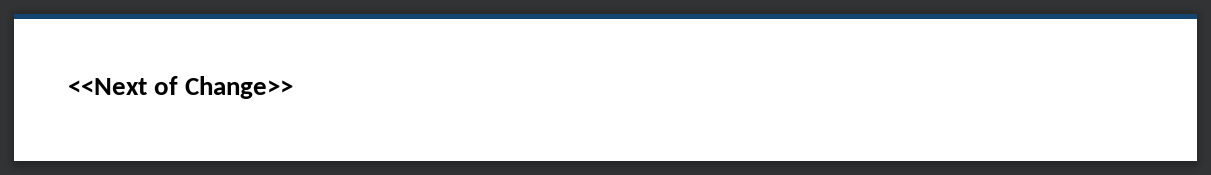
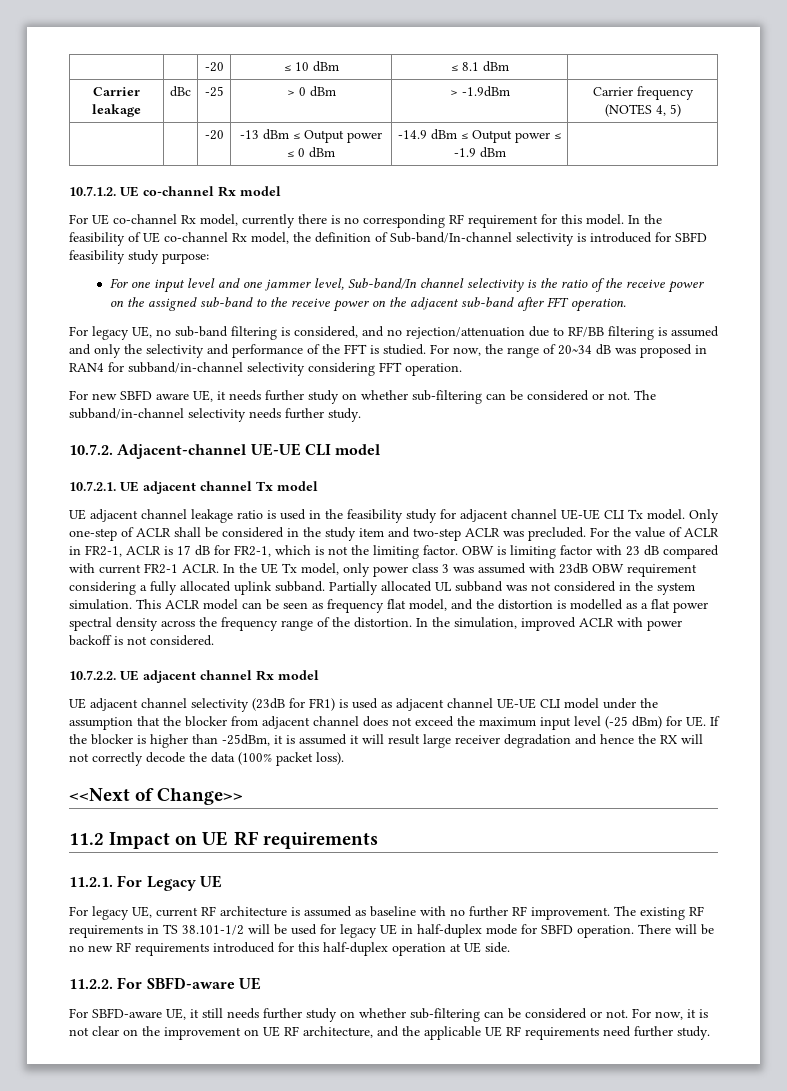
[68,76,294,99] <<Next of Change>> -> [204,62,224,72] [283,61,339,72] [450,61,509,72] [93,87,140,96] [92,104,141,117] [170,86,191,97] [204,86,224,97] [286,86,336,97] [449,86,510,97] [592,86,694,100] [604,104,681,117] [204,130,224,140] [240,129,382,143] [287,147,335,158] [398,129,561,143] [453,147,506,158] [69,186,281,197] [69,214,662,228] [69,232,707,246] [69,250,209,264] [109,278,704,293] [109,297,626,312] [69,326,719,340] [69,344,707,358] [69,362,462,376] [69,390,656,404] [69,408,361,422] [69,443,381,459] [69,481,318,494] [69,509,719,523] [69,527,719,541] [69,545,719,559] [69,563,697,577] [69,581,695,595] [69,599,708,613] [69,617,682,631] [69,635,214,646] [69,670,319,683] [69,698,658,712] [69,716,720,730] [69,734,703,748] [69,752,344,766] [69,788,244,805] [69,831,378,849] [69,875,222,891] [69,906,704,920] [69,924,714,938] [69,942,510,956] [69,977,261,990] [69,1008,708,1022] [69,1026,710,1040] | | -20 | ≤ 10 dBm | ≤ 8.1 dBm | // Carrier leakage | dBc | -25 | > 0 dBm | > -1.9dBm | Carrier frequency (NOTES 4, 5) // | | -20 | -13 dBm ≤ Output power ≤ 0 dBm | -14.9 dBm ≤ Output power ≤ -1.9 dBm | // 10.7.1.2. UE co-channel Rx model // For UE co-channel Rx model, currently there is no corresponding RF requirement for this model. In the feasibility of UE co-channel Rx model, the definition of Sub-band/In-channel selectivity is introduced for SBFD feasibility study purpose: // For one input level and one jammer level, Sub-band/In channel selectivity is the ratio of the receive power on the assigned sub-band to the receive power on the adjacent sub-band after FFT operation. // For legacy UE, no sub-band filtering is considered, and no rejection/attenuation due to RF/BB filtering is assumed and only the selectivity and performance of the FFT is studied. For now, the range of 20~34 dB was proposed in RAN4 for subband/in-channel selectivity considering FFT operation. // For new SBFD aware UE, it needs further study on whether sub-filtering can be considered or not. The subband/in-channel selectivity needs further study. // 10.7.2. Adjacent-channel UE-UE CLI model // 10.7.2.1. UE adjacent channel Tx model // UE adjacent channel leakage ratio is used in the feasibility study for adjacent channel UE-UE CLI Tx model. Only one-step of ACLR shall be considered in the study item and two-step ACLR was precluded. For the value of ACLR in FR2-1, ACLR is 17 dB for FR2-1, which is not the limiting factor. OBW is limiting factor with 23 dB compared with current FR2-1 ACLR. In the UE Tx model, only power class 3 was assumed with 23dB OBW requirement considering a fully allocated uplink subband. Partially allocated UL subband was not considered in the system simulation. This ACLR model can be seen as frequency flat model, and the distortion is modelled as a flat power spectral density across the frequency range of the distortion. In the simulation, improved ACLR with power backoff is not considered. // 10.7.2.2. UE adjacent channel Rx model // UE adjacent channel selectivity (23dB for FR1) is used as adjacent channel UE-UE CLI model under the assumption that the blocker from adjacent channel does not exceed the maximum input level (-25 dBm) for UE. If the blocker is higher than -25dBm, it is assumed it will result large receiver degradation and hence the RX will not correctly decode the data (100% packet loss). // <<Next of Change>> // 11.2 Impact on UE RF requirements // 11.2.1. For Legacy UE // For legacy UE, current RF architecture is assumed as baseline with no further RF improvement. The existing RF requirements in TS 38.101-1/2 will be used for legacy UE in half-duplex mode for SBFD operation. There will be no new RF requirements introduced for this half-duplex operation at UE side. // 11.2.2. For SBFD-aware UE // For SBFD-aware UE, it still needs further study on whether sub-filtering can be considered or not. For now, it is not clear on the improvement on UE RF architecture, and the applicable UE RF requirements need further study.

